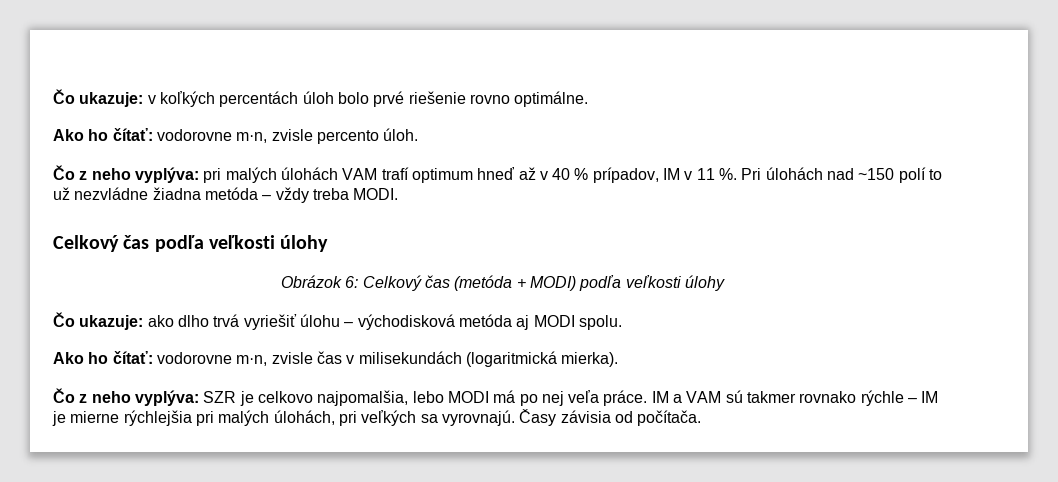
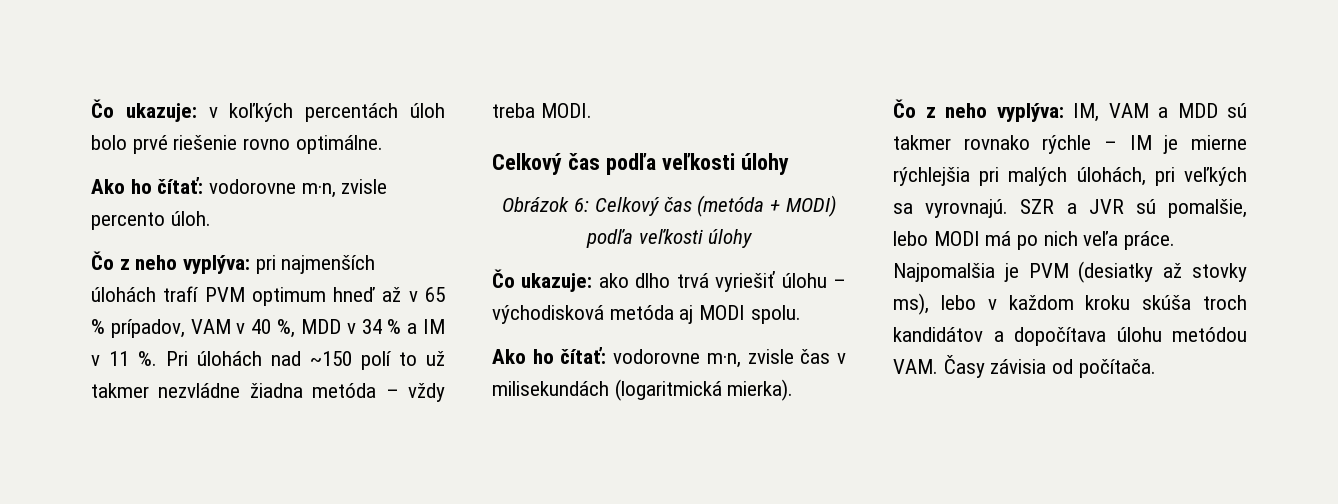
[225,167,409,183] malých úlohách VAM trafí -> [281,255,376,274] [91,286,245,302] najmenších úlohách trafí PVM
[552,168,571,180] 40 -> [424,287,445,302] 65
(659, 175) none -> [190,319,418,338] VAM v 40 %, MDD v 34 % a
(70, 193) none -> [91,383,149,398] takmer
[203,390,722,406] SZR je celkovo najpomalšia, lebo MODI má po nej veľa práce. IM a VAM -> [1073,103,1218,122] IM, VAM a MDD
(515, 418) none -> [1020,199,1247,218] [893,231,1176,250] [893,261,1247,283] [893,293,1247,315] [893,327,1247,346] [893,359,938,374] SZR a JVR sú pomalšie, lebo MODI má po nich veľa práce. Najpomalšia je PVM (desiatky až stovky ms), lebo v každom kroku skúša troch kandidátov a dopočítava úlohu metódou VAM.

